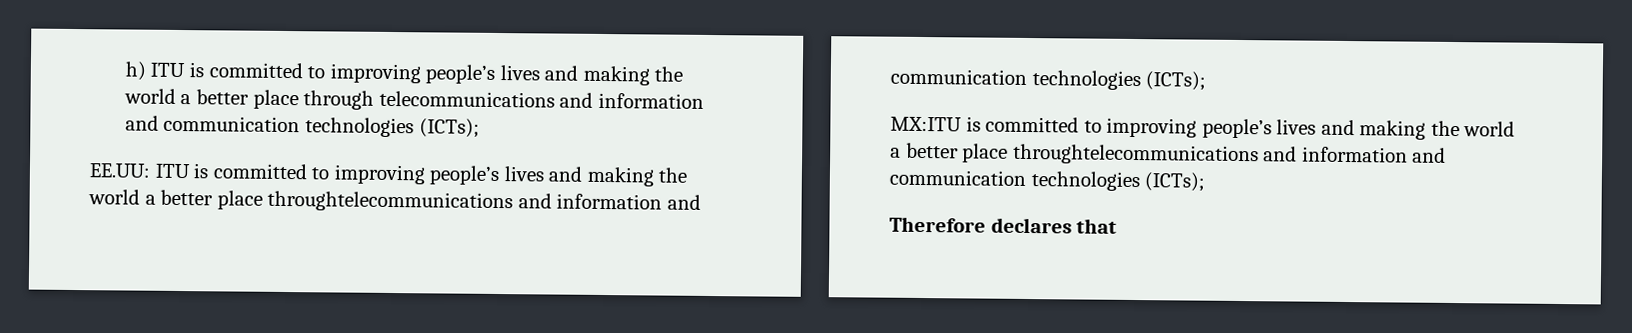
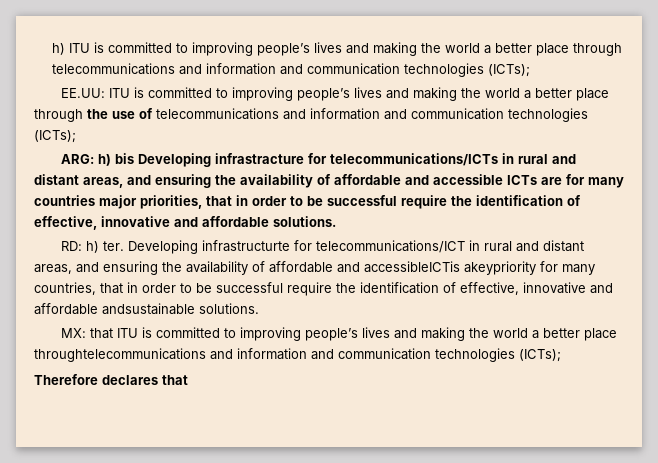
[267,190,701,213] [890,68,1207,91] [890,116,962,132] throughtelecommunications and information and communication technologies (ICTs); // MX:ITU -> [34,108,588,122] [34,130,76,143] [61,153,577,167] [34,174,624,188] [34,195,581,209] [34,216,336,230] [61,240,585,254] [34,261,595,275] [34,282,613,296] [34,303,259,315] [61,328,139,339] through the use of telecommunications and information and communication technologies (ICTs); // ARG: h) bis Developing infrastracture for telecommunications/ICTs in rural and distant areas, and ensuring the availability of affordable and accessible ICTs are for many countries major priorities, that in order to be successful require the identification of effective, innovative and affordable solutions. // RD: h) ter. Developing infrastructurte for telecommunications/ICT in rural and distant areas, and ensuring the availability of affordable and accessibleICTis akeypriority for many countries, that in order to be successful require the identification of effective, innovative and affordable andsustainable solutions. // MX: that ITU

